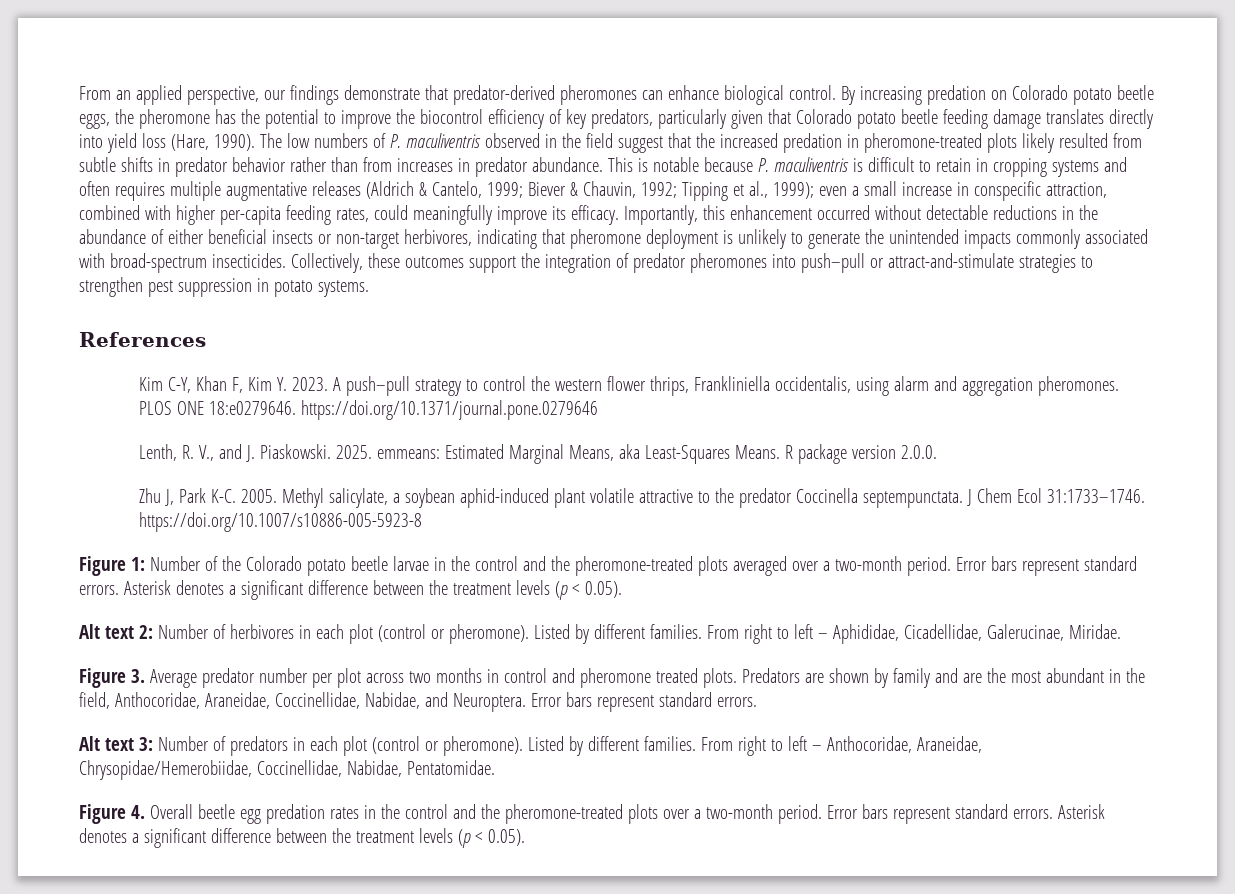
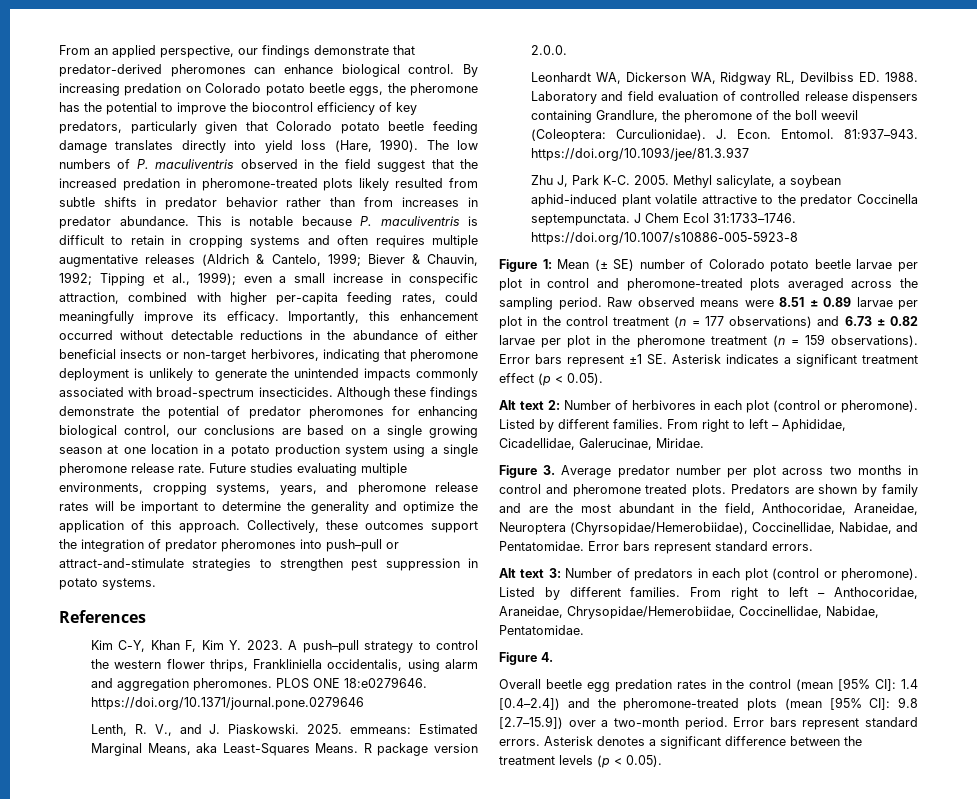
(286, 260) none -> [336,387,479,400] [59,406,478,419] [59,425,479,438] [59,444,478,457] [59,463,407,476] [59,482,478,495] [59,501,478,514] [59,520,240,533] Although these findings demonstrate the potential of predator pheromones for enhancing biological control, our conclusions are based on a single growing season at one location in a potato production system using a single pheromone release rate. Future studies evaluating multiple environments, cropping systems, years, and pheromone release rates will be important to determine the generality and optimize the application of this approach.
(937, 452) none -> [530,71,918,85] [530,91,918,104] [530,110,858,123] [530,128,918,142] [530,147,749,161] // Leonhardt WA, Dickerson WA, Ridgway RL, Devilbiss ED. 1988. Laboratory and field evaluation of controlled release dispensers containing Grandlure, the pheromone of the boll weevil (Coleoptera: Curculionidae). J. Econ. Entomol. 81:937–943. https://doi.org/10.1093/jee/81.3.937
[149,556,1137,576] [79,580,550,600] Number of the Colorado potato beetle larvae in the control and the pheromone-treated plots averaged over a two-month period. Error bars represent standard errors. Asterisk denotes a significant difference between the treatment levels -> [557,259,918,272] [499,278,918,291] [499,297,918,310] [499,316,918,329] [499,334,918,348] [499,354,918,367] [499,373,534,383] Mean (± SE) number of Colorado potato beetle larvae per plot in control and pheromone-treated plots averaged across the sampling period. Raw observed means were 8.51 ± 0.89 larvae per plot in the control treatment (n = 177 observations) and 6.73 ± 0.82 larvae per plot in the pheromone treatment (n = 159 observations). Error bars represent ±1 SE. Asterisk indicates a significant treatment effect
(270, 700) none -> [499,522,748,535] Neuroptera (Chyrsopidae/Hemerobiidae),
[452,693,526,712] Neuroptera. -> [499,541,584,551] Pentatomidae.
(145, 812) none -> (553, 657) //
[452,804,658,824] and the pheromone-treated plots -> [796,678,919,691] [499,697,918,711] [499,716,563,729] (mean [95% CI]: 1.4 [0.4–2.4]) and the pheromone-treated plots (mean [95% CI]: 9.8 [2.7–15.9])

